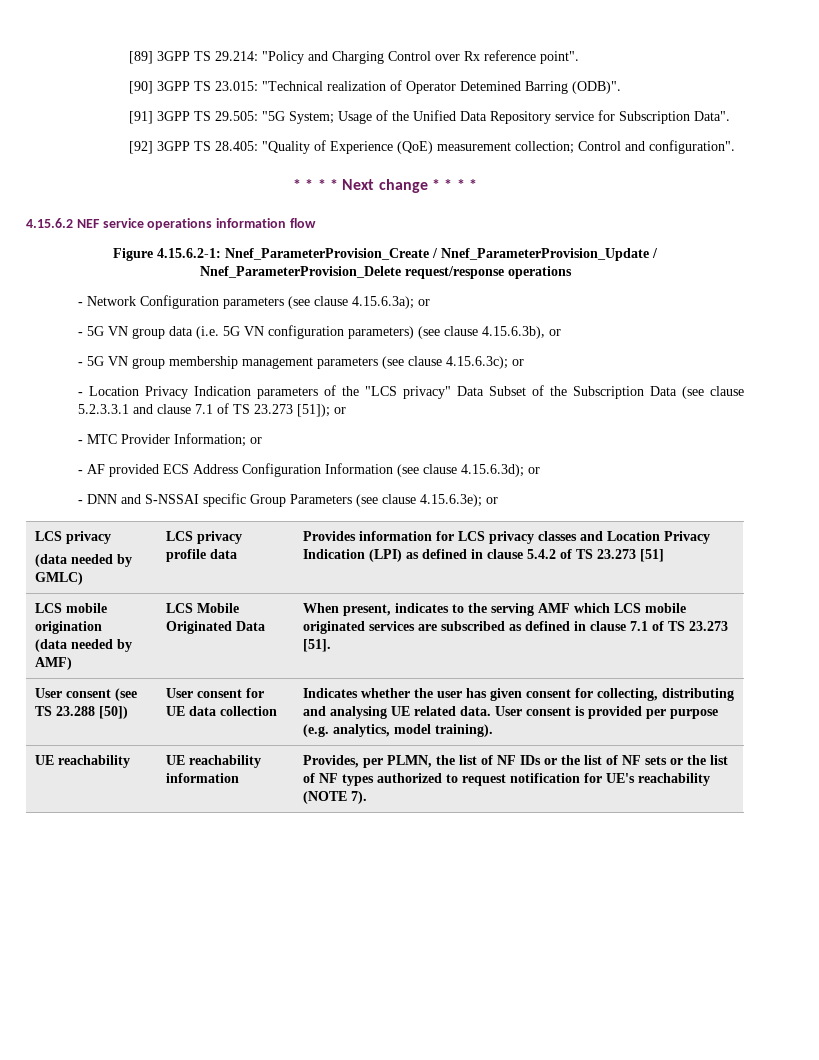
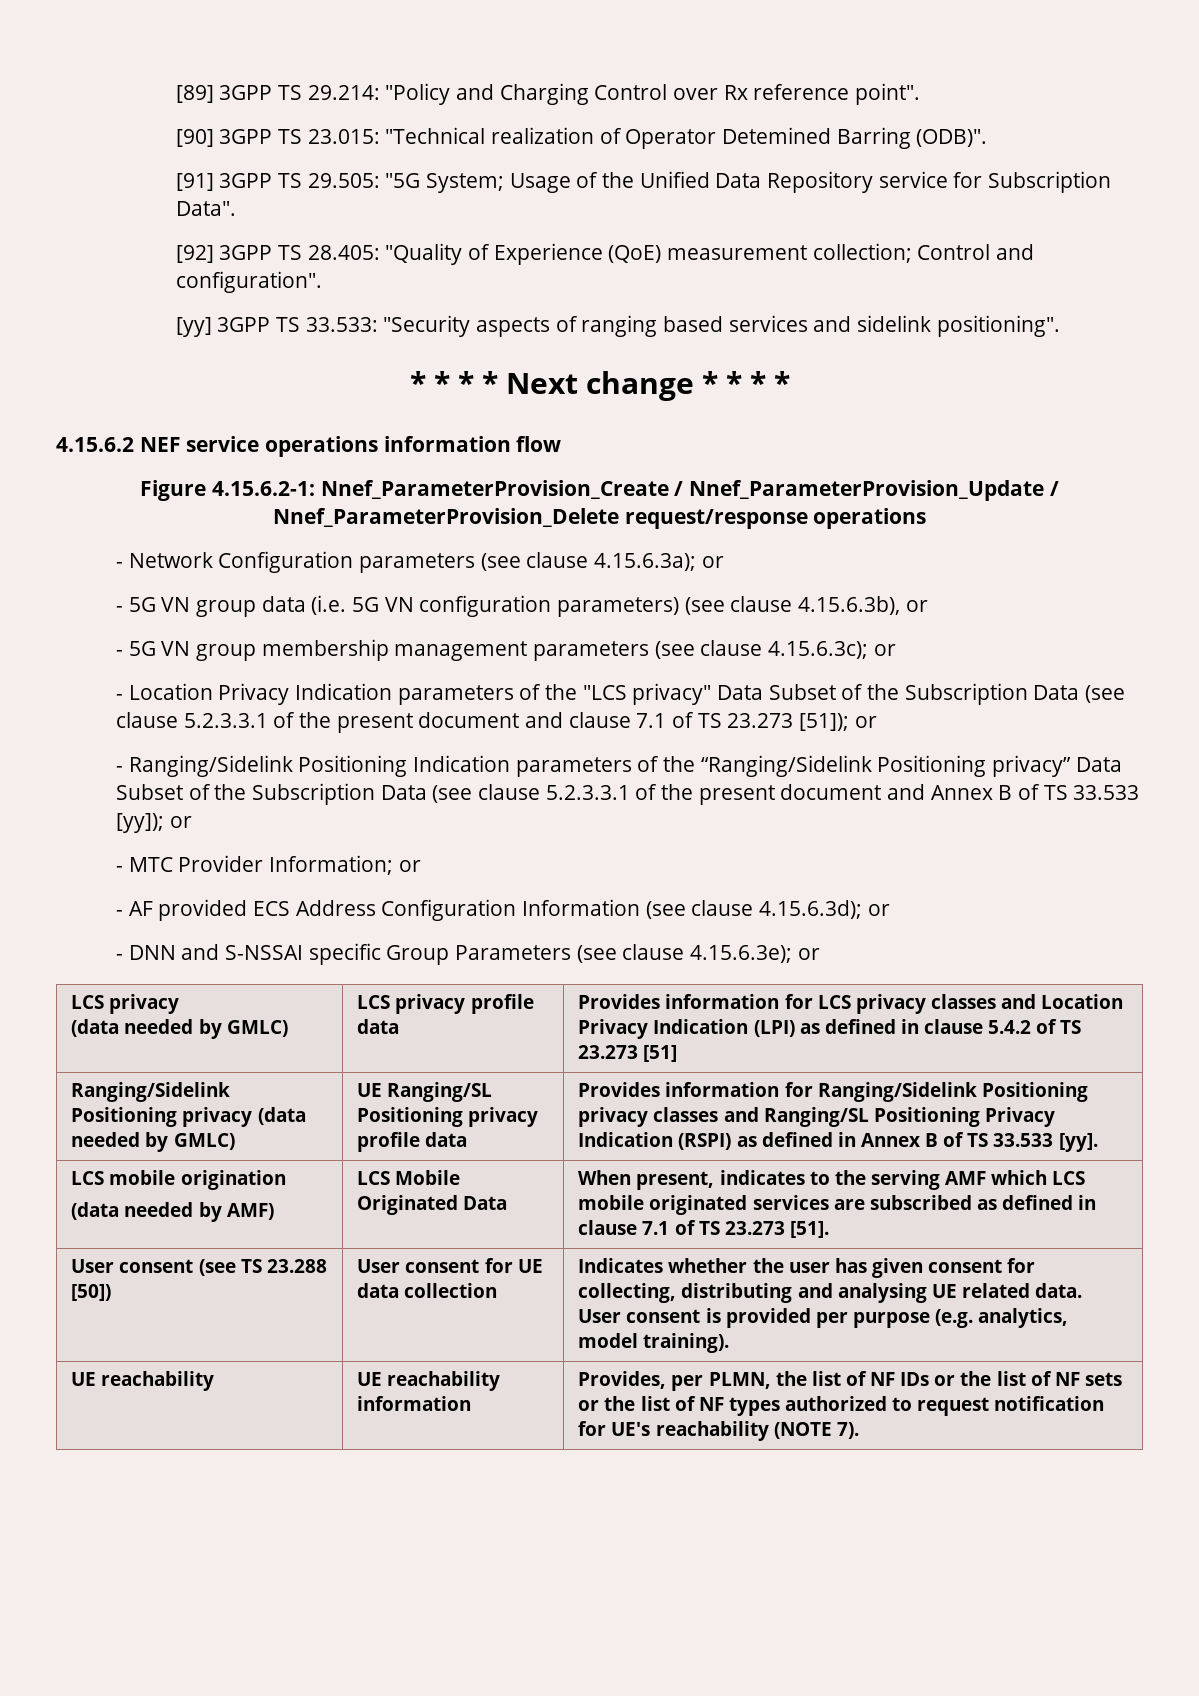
(736, 147) none -> [175,315,1060,337] // [yy] 3GPP TS 33.533: "Security aspects of ranging based services and sidelink positioning".
(129, 409) none -> [273,712,520,733] of the present document
(346, 410) none -> [115,755,1122,777] [115,783,1140,805] [115,813,192,833] // - Ranging/Sidelink Positioning Indication parameters of the “Ranging/Sidelink Positioning privacy” Data Subset of the Subscription Data (see clause 5.2.3.3.1 of the present document and Annex B of TS 33.533 [yy]); or
(665, 555) none -> [71,1082,231,1102] [71,1107,306,1127] [71,1132,235,1152] [357,1082,493,1102] [357,1107,539,1127] [357,1132,468,1152] [578,1082,1088,1102] [578,1107,1055,1127] [578,1132,1098,1152] // Ranging/Sidelink Positioning privacy (data needed by GMLC) | UE Ranging/SL Positioning privacy profile data | Provides information for Ranging/Sidelink Positioning privacy classes and Ranging/SL Positioning Privacy Indication (RSPI) as defined in Annex B of TS 33.533 [yy].

